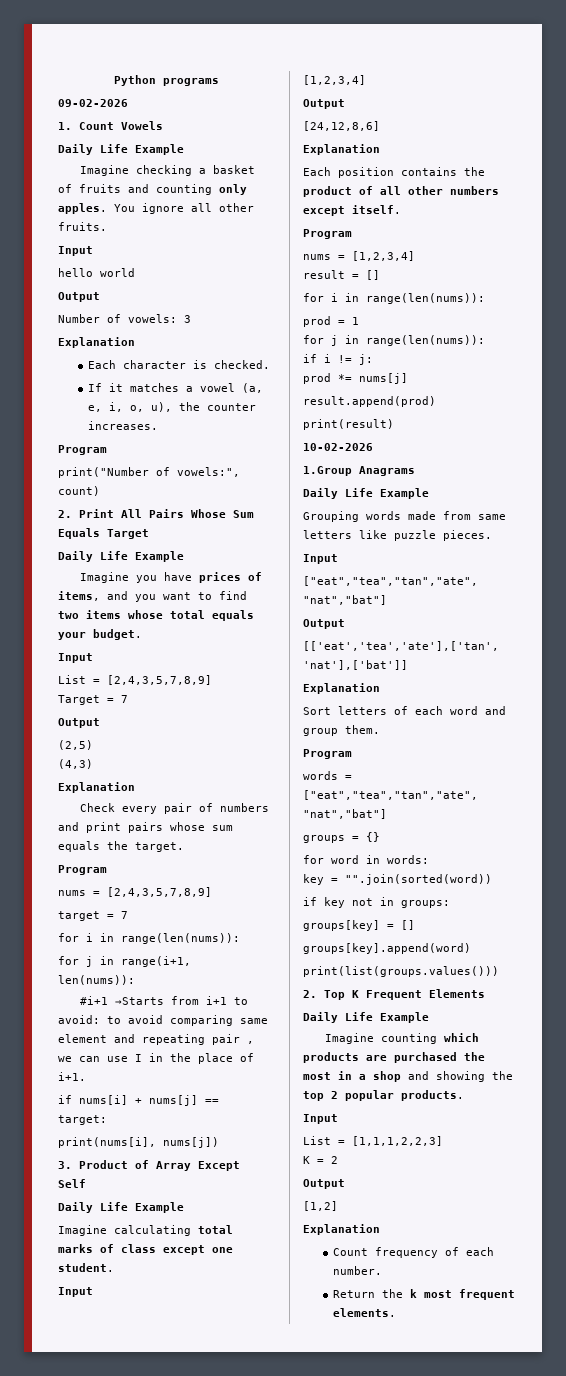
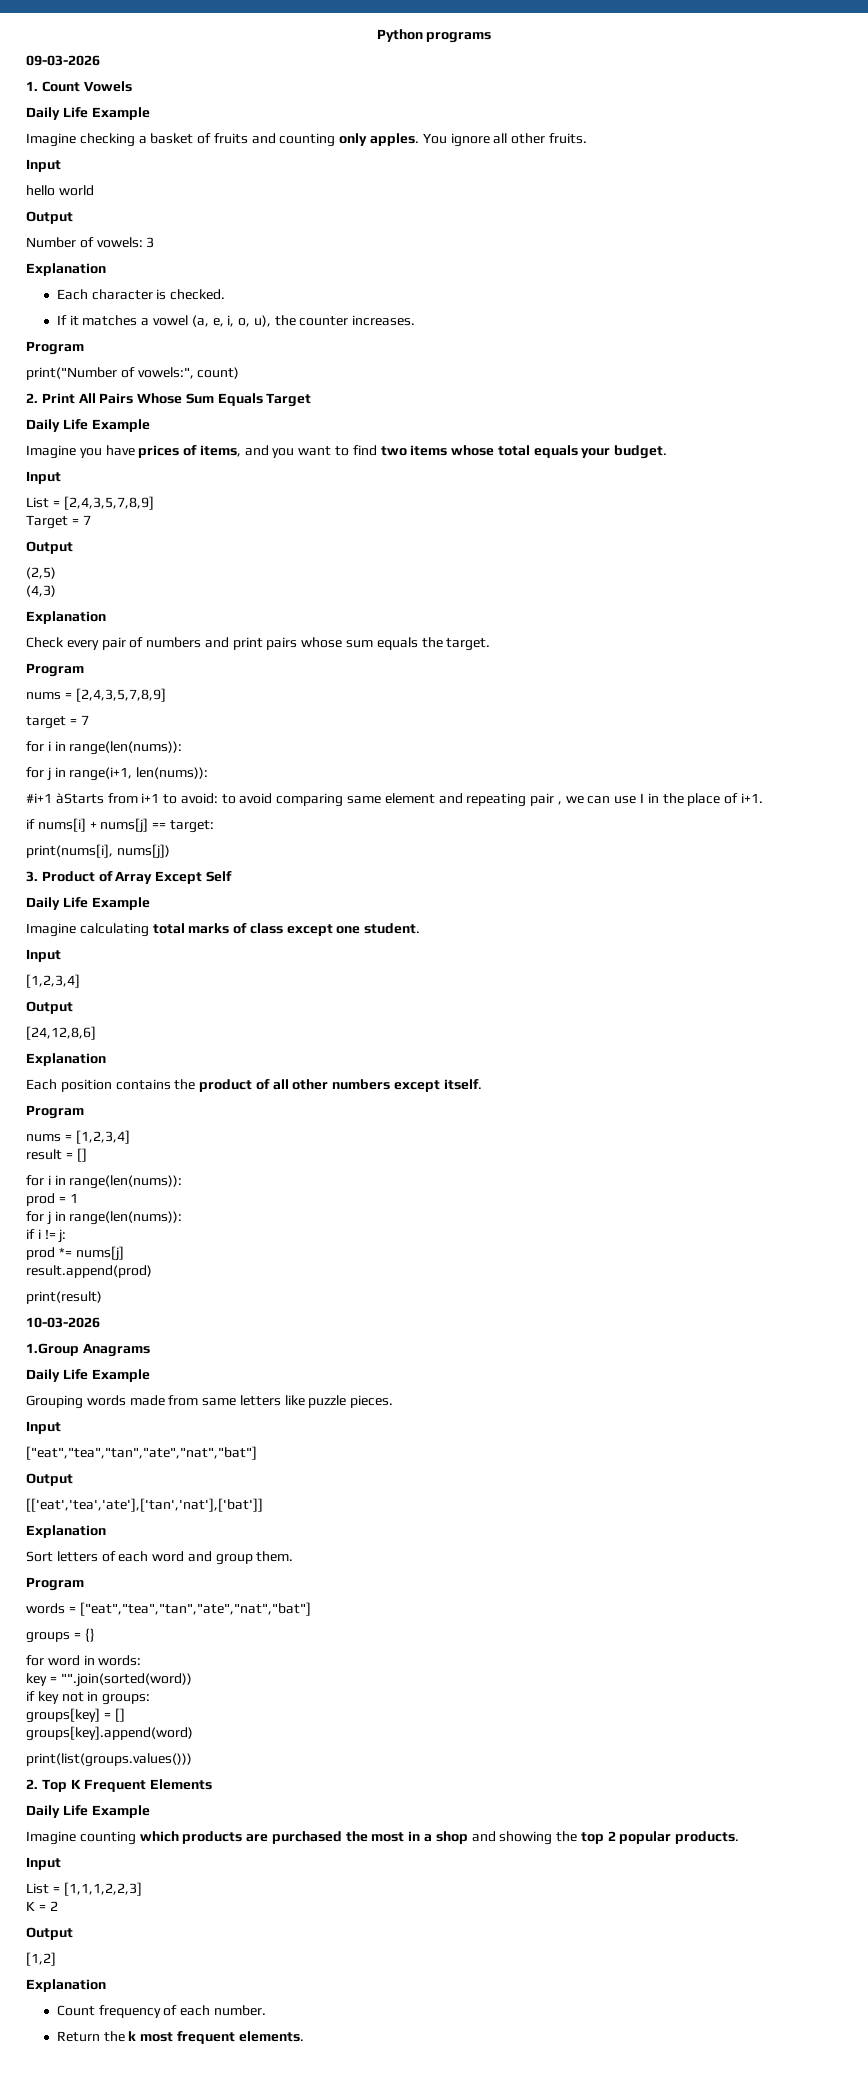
[58,99,128,107] 09-02-2026 -> [26,55,100,66] 09-03-2026
[115,997,165,1005] →Starts -> [55,793,104,804] àStarts
[303,443,373,451] 10-02-2026 -> [26,1317,100,1328] 10-03-2026

